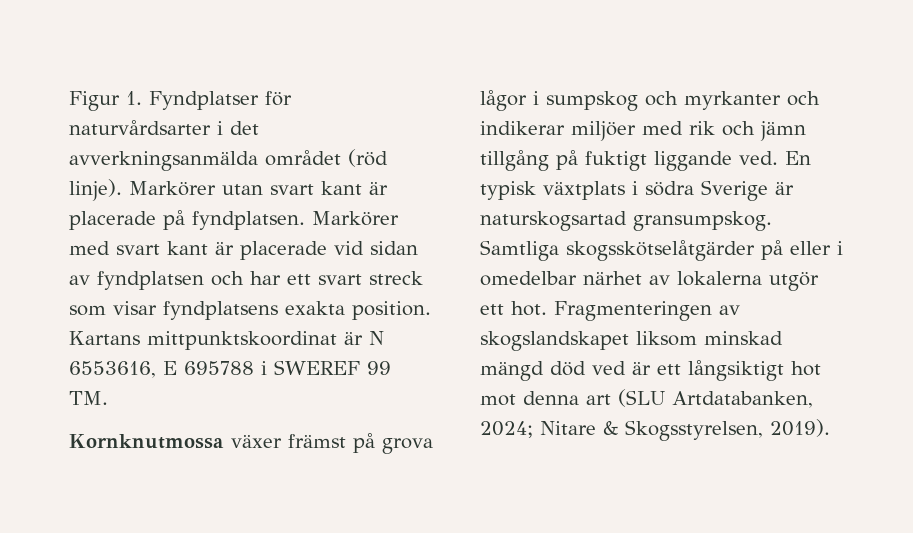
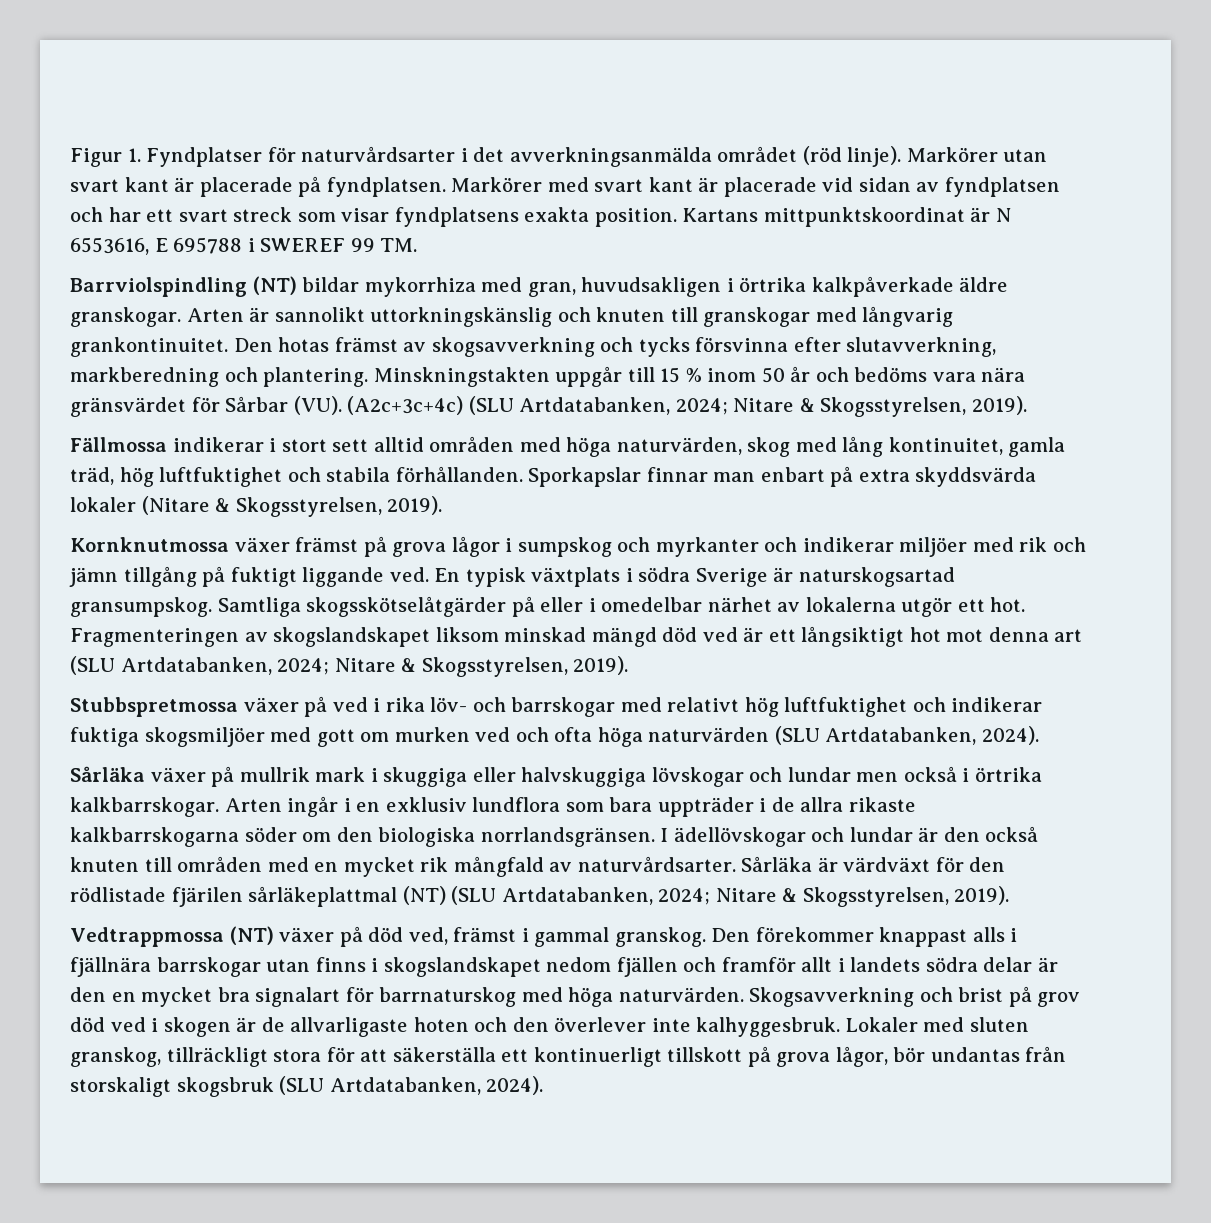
(108, 398) none -> [70,276,1009,297] [70,306,954,327] [70,337,997,357] [70,366,1026,387] [70,396,1027,417] [70,436,1066,457] [70,466,1037,487] [70,496,443,517] // Barrviolspindling (NT) bildar mykorrhiza med gran, huvudsakligen i örtrika kalkpåverkade äldre granskogar. Arten är sannolikt uttorkningskänslig och knuten till granskogar med långvarig grankontinuitet. Den hotas främst av skogsavverkning och tycks försvinna efter slutavverkning, markberedning och plantering. Minskningstakten uppgår till 15 % inom 50 år och bedöms vara nära gränsvärdet för Sårbar (VU). (A2c+3c+4c) (SLU Artdatabanken, 2024; Nitare & Skogsstyrelsen, 2019). // Fällmossa indikerar i stort sett alltid områden med höga naturvärden, skog med lång kontinuitet, gamla träd, hög luftfuktighet och stabila förhållanden. Sporkapslar finnar man enbart på extra skyddsvärda lokaler (Nitare & Skogsstyrelsen, 2019).
(830, 428) none -> [70,696,1043,717] [70,726,1039,747] [70,766,1043,787] [70,796,916,817] [70,826,1039,847] [70,856,1006,877] [70,886,1010,907] [70,926,1018,947] [70,957,1059,977] [70,986,1081,1007] [70,1017,1030,1037] [70,1046,1067,1067] [70,1076,544,1097] // Stubbspretmossa växer på ved i rika löv- och barrskogar med relativt hög luftfuktighet och indikerar fuktiga skogsmiljöer med gott om murken ved och ofta höga naturvärden (SLU Artdatabanken, 2024). // Sårläka växer på mullrik mark i skuggiga eller halvskuggiga lövskogar och lundar men också i örtrika kalkbarrskogar. Arten ingår i en exklusiv lundflora som bara uppträder i de allra rikaste kalkbarrskogarna söder om den biologiska norrlandsgränsen. I ädellövskogar och lundar är den också knuten till områden med en mycket rik mångfald av naturvårdsarter. Sårläka är värdväxt för den rödlistade fjärilen sårläkeplattmal (NT) (SLU Artdatabanken, 2024; Nitare & Skogsstyrelsen, 2019). // Vedtrappmossa (NT) växer på död ved, främst i gammal granskog. Den förekommer knappast alls i fjällnära barrskogar utan finns i skogslandskapet nedom fjällen och framför allt i landets södra delar är den en mycket bra signalart för barrnaturskog med höga naturvärden. Skogsavverkning och brist på grov död ved i skogen är de allvarligaste hoten och den överlever inte kalhyggesbruk. Lokaler med sluten granskog, tillräckligt stora för att säkerställa ett kontinuerligt tillskott på grova lågor, bör undantas från storskaligt skogsbruk (SLU Artdatabanken, 2024).

